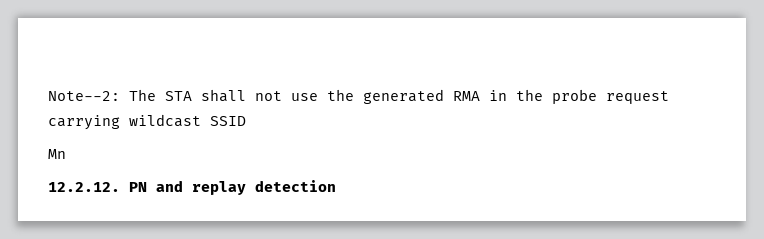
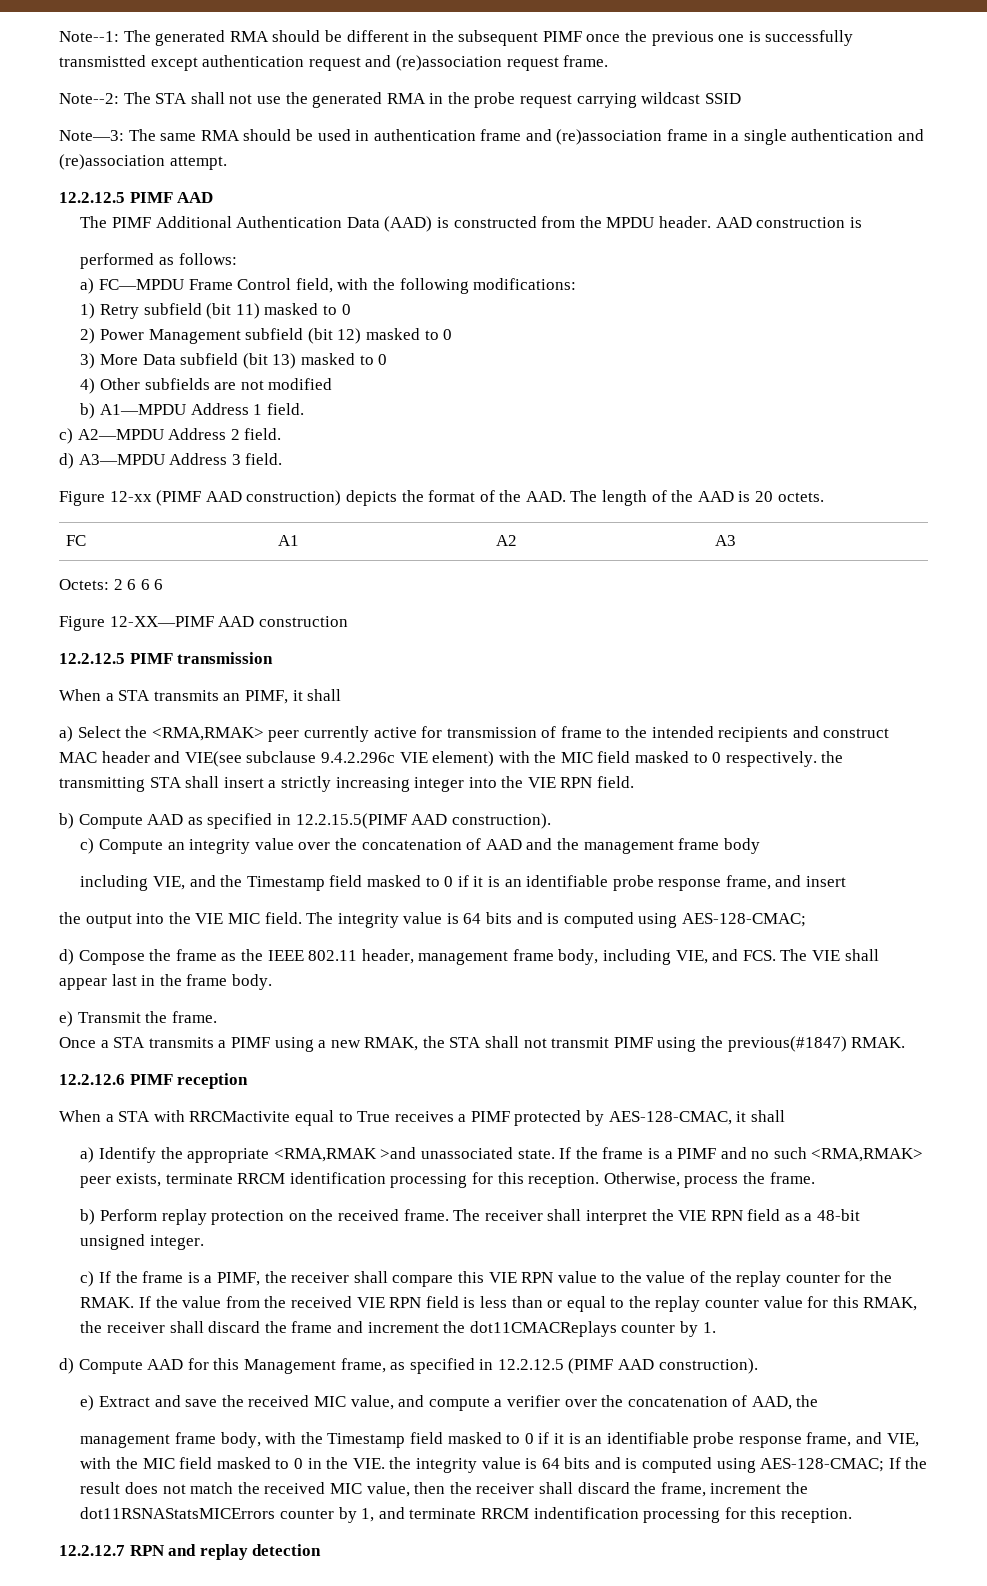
(48, 96) none -> [59,30,854,46] [59,55,609,71] Note--1: The generated RMA should be different in the subsequent PIMF once the previous one is successfully transmistted except authentication request and (re)association request frame. //
[48,149,66,159] [48,182,147,192] Mn // 12.2.12. PN -> [59,129,925,145] [59,154,227,170] [59,192,214,203] [80,216,862,232] [80,253,237,269] [80,278,577,294] [80,303,351,319] [80,328,453,344] [80,353,388,369] [80,378,333,394] [80,403,304,419] [59,428,282,444] [59,453,283,469] [59,490,824,506] [65,535,86,546] [277,535,299,546] [495,535,517,546] [714,535,736,546] [59,579,164,590] [59,616,348,631] [59,652,274,664] [59,689,342,704] [59,726,890,742] [59,751,844,767] [59,776,635,792] [59,813,551,829] [80,838,760,854] [80,875,847,891] [59,912,807,928] [59,949,879,965] [59,974,272,990] [59,1011,217,1027] [59,1036,906,1052] [59,1073,249,1089] [59,1110,785,1126] [80,1147,924,1163] [80,1172,815,1188] [80,1209,861,1225] [80,1234,205,1250] [80,1271,893,1287] [80,1296,918,1312] [80,1321,716,1337] [59,1358,758,1374] [80,1395,819,1411] [80,1432,919,1448] [80,1457,928,1473] [80,1482,808,1497] [80,1507,852,1523] [59,1545,165,1556] Note—3: The same RMA should be used in authentication frame and (re)association frame in a single authentication and (re)association attempt. // 12.2.12.5 PIMF AAD // The PIMF Additional Authentication Data (AAD) is constructed from the MPDU header. AAD construction is // performed as follows: // a) FC—MPDU Frame Control field, with the following modifications: // 1) Retry subfield (bit 11) masked to 0 // 2) Power Management subfield (bit 12) masked to 0 // 3) More Data subfield (bit 13) masked to 0 // 4) Other subfields are not modified // b) A1—MPDU Address 1 field. // c) A2—MPDU Address 2 field. // d) A3—MPDU Address 3 field. // Figure 12-xx (PIMF AAD construction) depicts the format of the AAD. The length of the AAD is 20 octets. // FC | A1 | A2 | A3 // Octets: 2 6 6 6 // Figure 12-XX—PIMF AAD construction // 12.2.12.5 PIMF transmission // When a STA transmits an PIMF, it shall // a) Select the <RMA,RMAK> peer currently active for transmission of frame to the intended recipients and construct MAC header and VIE(see subclause 9.4.2.296c VIE element) with the MIC field masked to 0 respectively. the transmitting STA shall insert a strictly increasing integer into the VIE RPN field. // b) Compute AAD as specified in 12.2.15.5(PIMF AAD construction). // c) Compute an integrity value over the concatenation of AAD and the management frame body // including VIE, and the Timestamp field masked to 0 if it is an identifiable probe response frame, and insert // the output into the VIE MIC field. The integrity value is 64 bits and is computed using AES-128-CMAC; // d) Compose the frame as the IEEE 802.11 header, management frame body, including VIE, and FCS. The VIE shall appear last in the frame body. // e) Transmit the frame. // Once a STA transmits a PIMF using a new RMAK, the STA shall not transmit PIMF using the previous(#1847) RMAK. // 12.2.12.6 PIMF reception // When a STA with RRCMactivite equal to True receives a PIMF protected by AES-128-CMAC, it shall // a) Identify the appropriate <RMA,RMAK >and unassociated state. If the frame is a PIMF and no such <RMA,RMAK> peer exists, terminate RRCM identification processing for this reception. Otherwise, process the frame. // b) Perform replay protection on the received frame. The receiver shall interpret the VIE RPN field as a 48-bit unsigned integer. // c) If the frame is a PIMF, the receiver shall compare this VIE RPN value to the value of the replay counter for the RMAK. If the value from the received VIE RPN field is less than or equal to the replay counter value for this RMAK, the receiver shall discard the frame and increment the dot11CMACReplays counter by 1. // d) Compute AAD for this Management frame, as specified in 12.2.12.5 (PIMF AAD construction). // e) Extract and save the received MIC value, and compute a verifier over the concatenation of AAD, the // management frame body, with the Timestamp field masked to 0 if it is an identifiable probe response frame, and VIE, with the MIC field masked to 0 in the VIE. the integrity value is 64 bits and is computed using AES-128-CMAC; If the result does not match the received MIC value, then the receiver shall discard the frame, increment the dot11RSNAStatsMICErrors counter by 1, and terminate RRCM indentification processing for this reception. // 12.2.12.7 RPN

